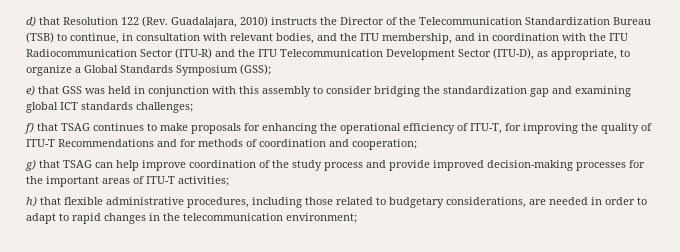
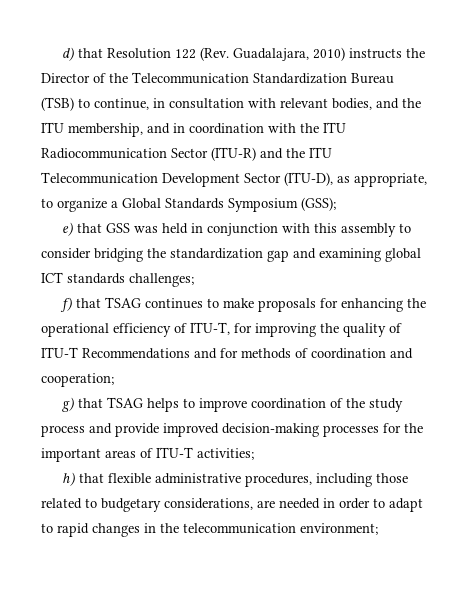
[95,160,139,171] can help -> [146,398,195,412] helps to

